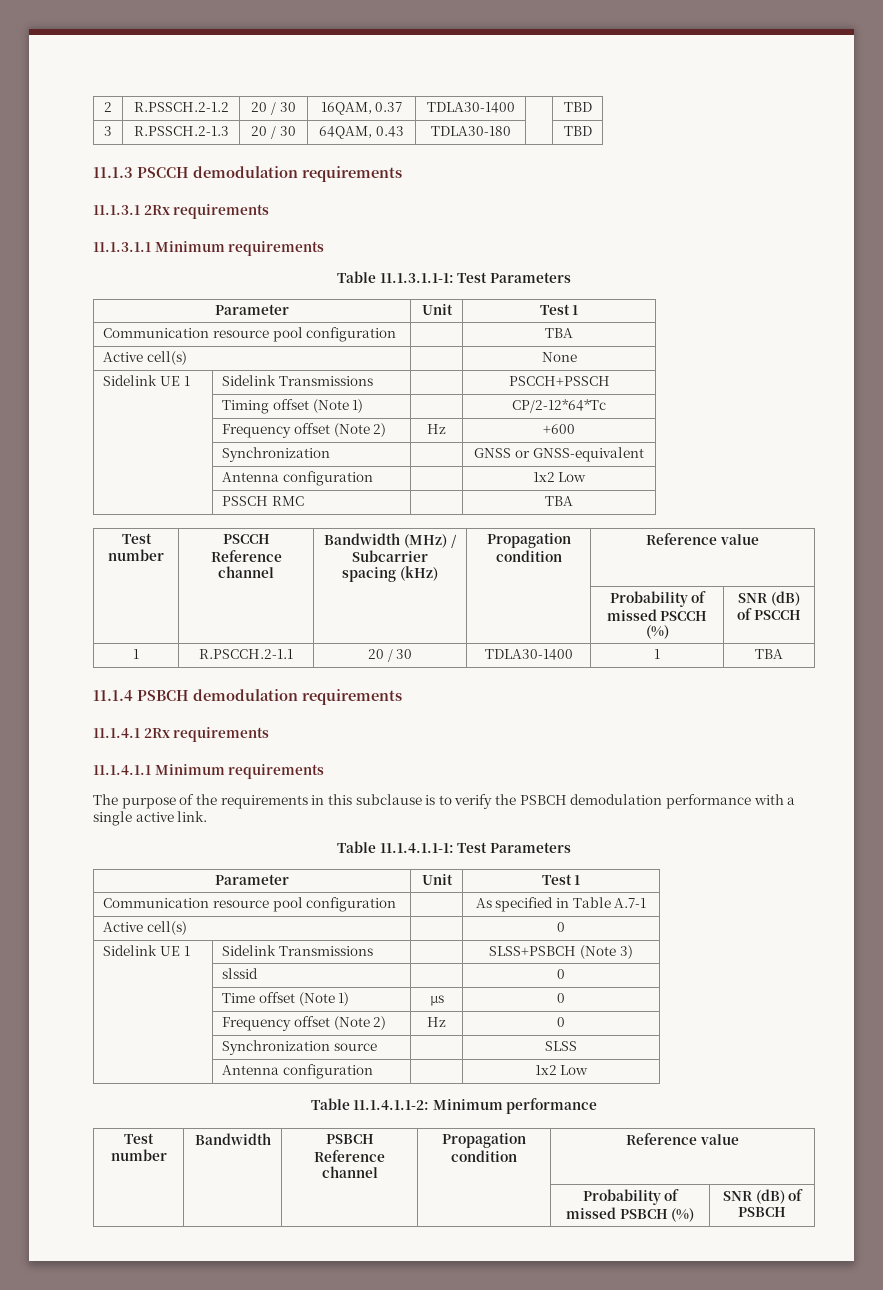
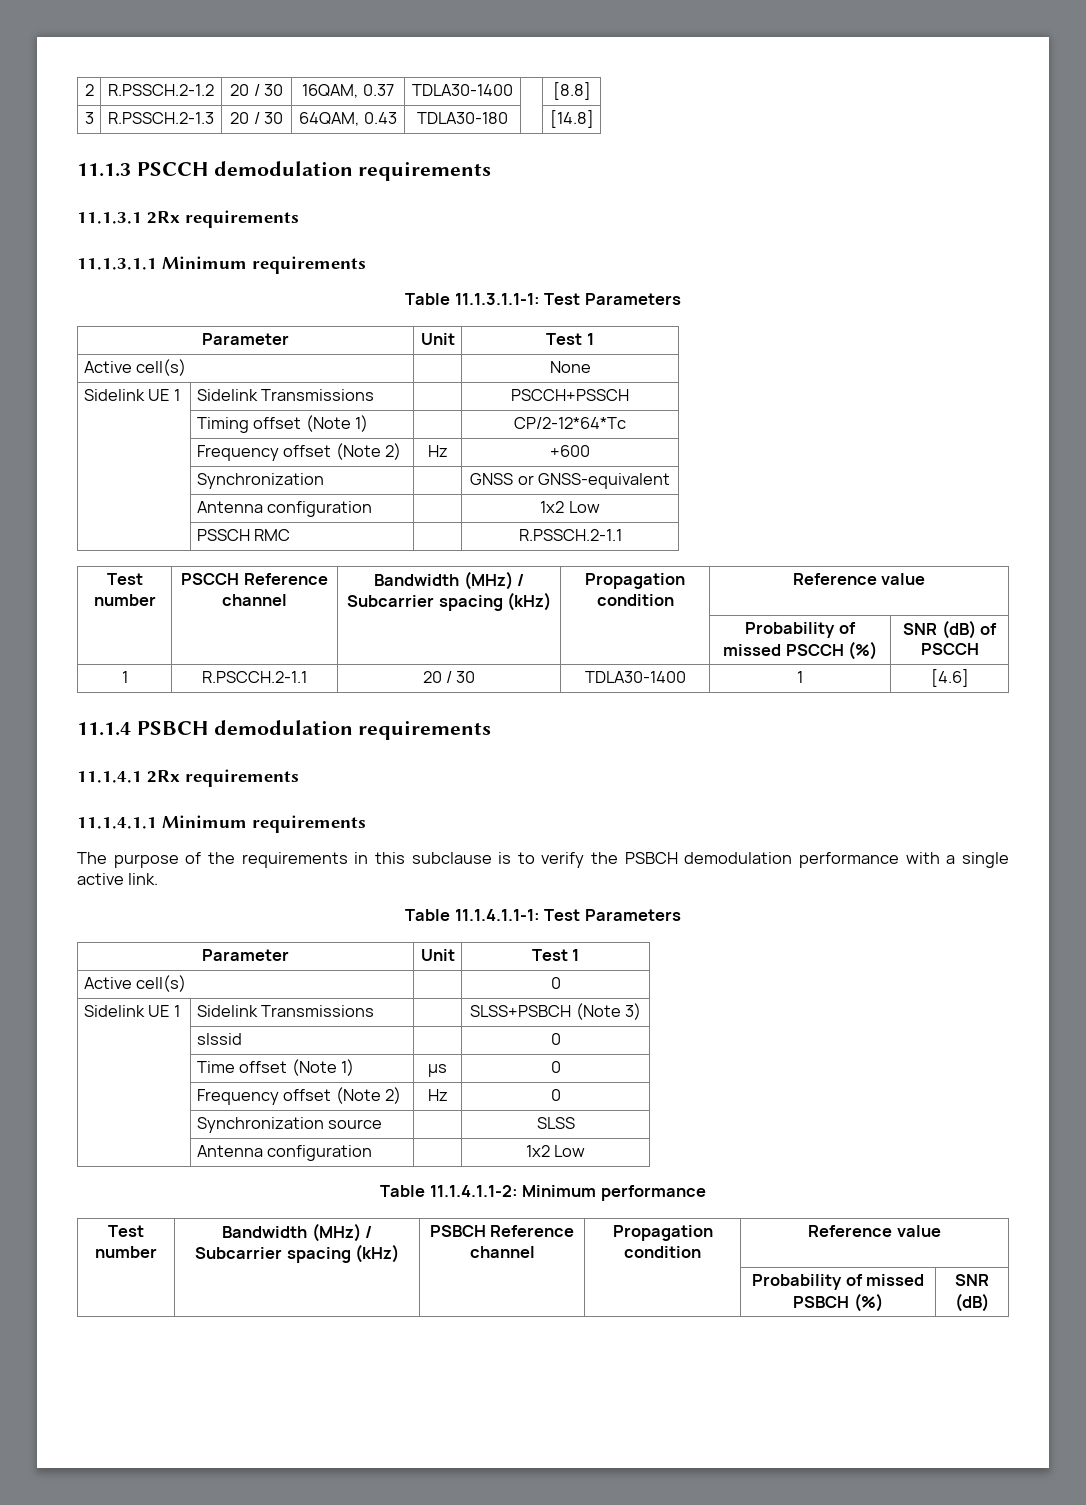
[563,102,592,112] TBD -> [552,82,591,100] [8.8]
[563,126,592,136] TBD -> [549,110,594,128] [14.8]
[103,327,397,342] [545,328,573,338] // Communication resource pool configuration | | TBA -> (594, 339) none
[545,496,573,506] TBA -> [518,529,622,541] R.PSSCH.2-1.1
[755,649,783,659] TBA -> [930,669,969,687] [4.6]
[103,897,397,912] [475,897,647,912] // Communication resource pool configuration | | As specified in Table A.7-1 -> (580, 955) none
(271, 1139) none -> [311,1223,372,1242] [195,1244,399,1263] (MHz) / Subcarrier spacing (kHz)
[788,1189,804,1201] [738,1207,786,1217] of PSBCH -> (989, 1302) none

